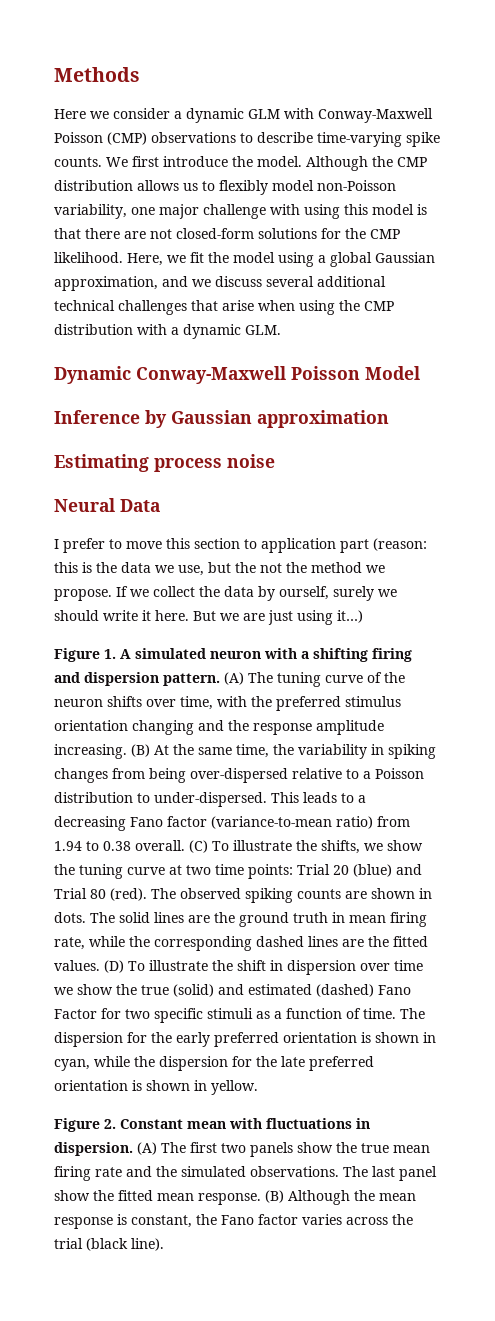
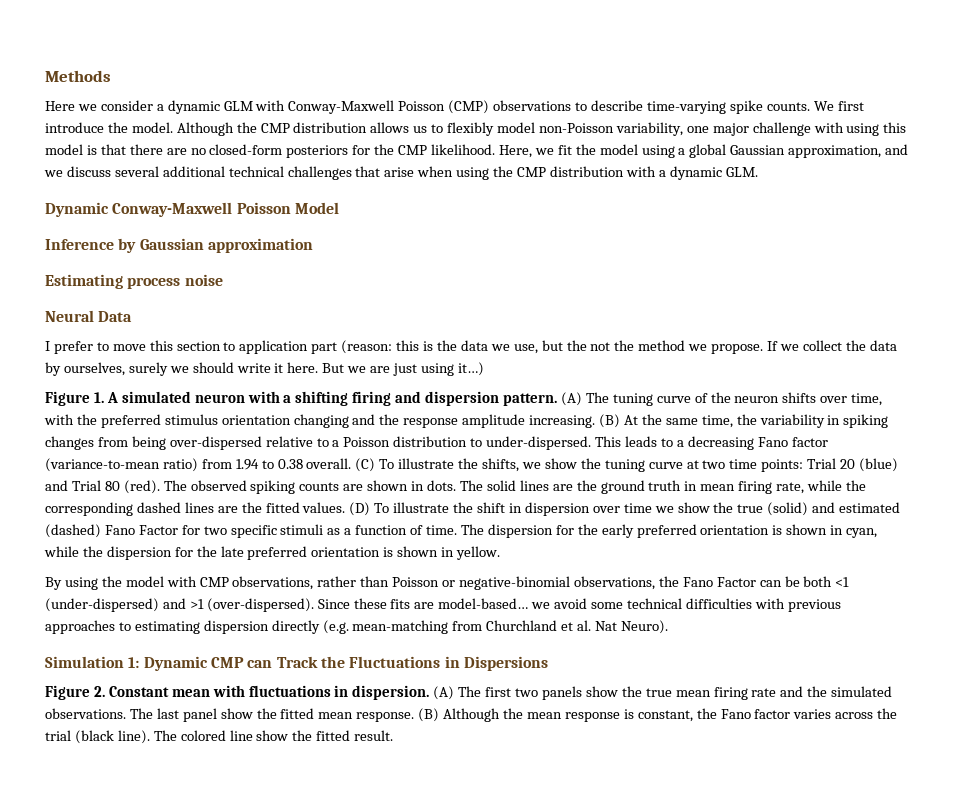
[150,228,317,239] not closed-form solutions -> [190,144,349,158] no closed-form posteriors
[279,586,329,600] ourself, -> [63,362,125,376] ourselves,
(258, 1087) none -> [45,576,850,590] [45,598,841,612] [45,620,668,634] [45,656,548,671] // By using the model with CMP observations, rather than Poisson or negative-binomial observations, the Fano Factor can be both <1 (under-dispersed) and >1 (over-dispersed). Since these fits are model-based… we avoid some technical difficulties with previous approaches to estimating dispersion directly (e.g. mean-matching from Churchland et al. Nat Neuro). // Simulation 1: Dynamic CMP can Track the Fluctuations in Dispersions
(164, 1244) none -> [153,730,394,741] The colored line show the fitted result.

